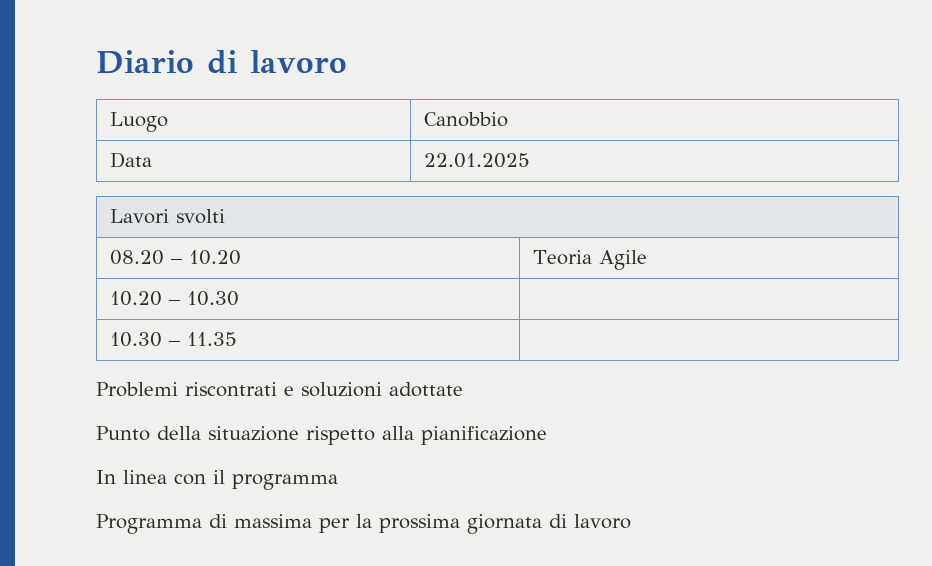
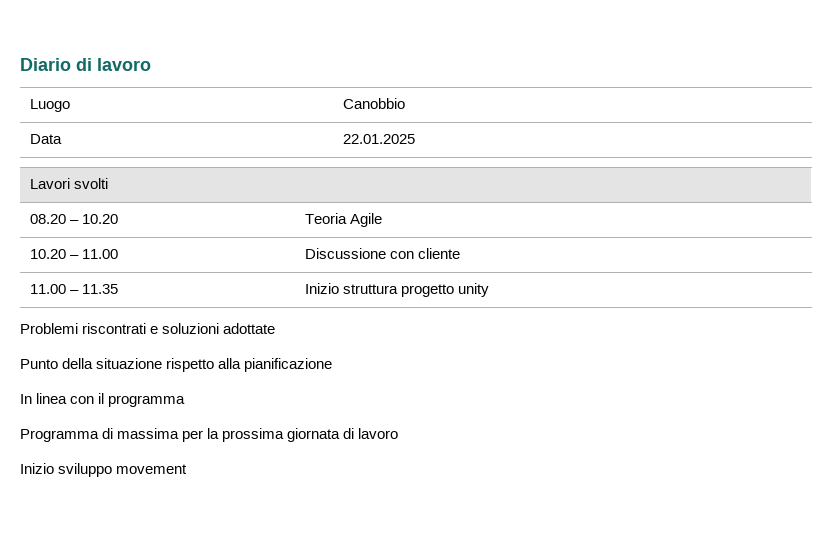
[187,291,240,306] [110,332,238,347] 10.30 | // 10.30 – 11.35 | -> [82,249,119,259] [304,248,461,259] [29,284,119,294] [304,283,490,297] 11.00 | Discussione con cliente // 11.00 – 11.35 | Inizio struttura progetto unity
(631, 521) none -> [20,463,188,477] // Inizio sviluppo movement

